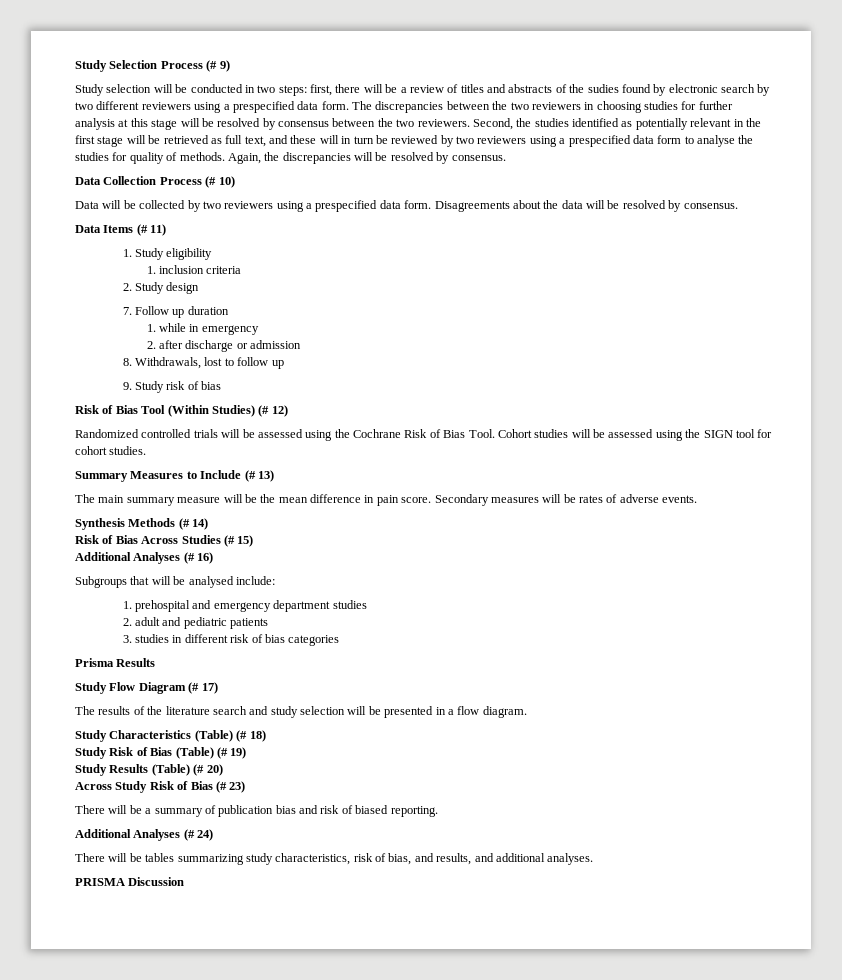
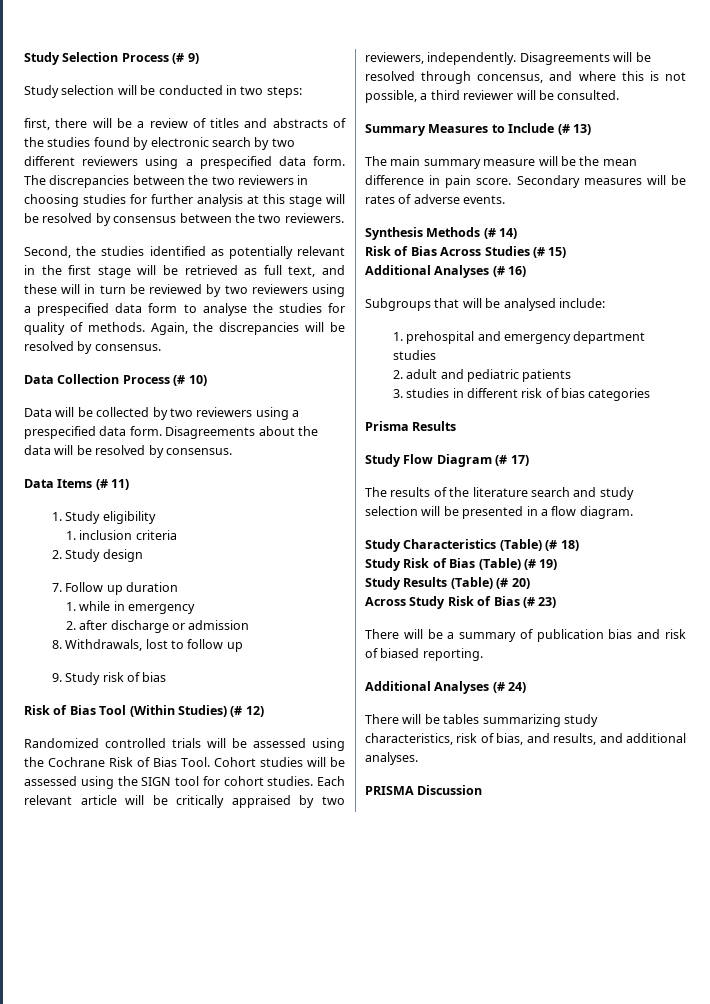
(307, 90) none -> (302, 92) //
[587,84,619,93] sudies -> [47,137,91,147] studies
(470, 123) none -> (344, 218) //
(147, 450) none -> [317,776,345,786] [24,795,345,808] [365,52,651,65] [365,71,686,84] [365,90,620,103] Each relevant article will be critically appraised by two reviewers, independently. Disagreements will be resolved through concensus, and where this is not possible, a third reviewer will be consulted.

